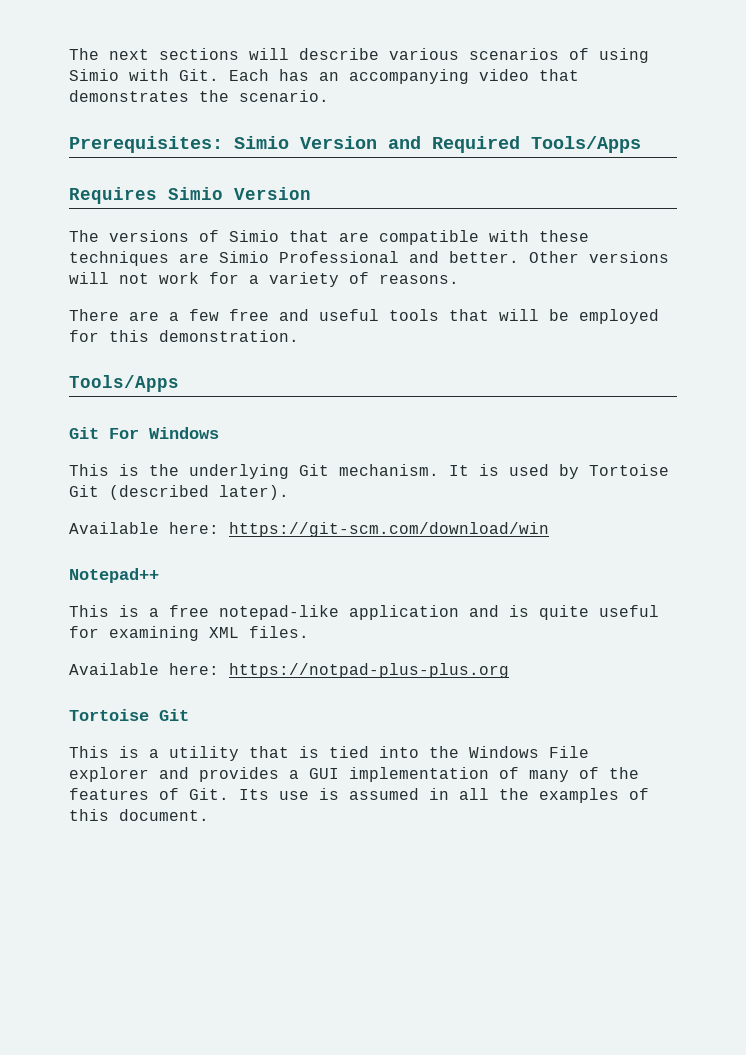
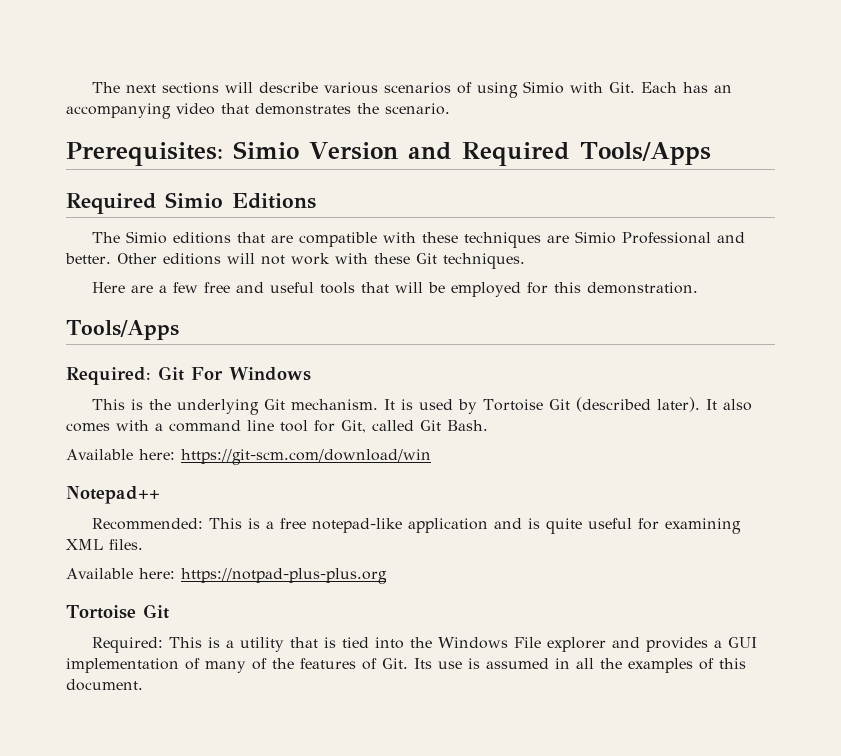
[69,187,311,204] [69,230,279,242] Requires Simio Version // The versions of Simio -> [66,192,316,214] [91,231,231,244] Required Simio Editions // The Simio editions
[589,251,669,263] versions -> [162,253,221,265] editions
[209,272,459,287] [69,309,119,321] for a variety of reasons. // There -> [334,253,525,269] [91,282,125,293] with these Git techniques. // Here
(179, 383) none -> [66,367,151,385] Required:
(289, 492) none -> [705,399,752,411] [66,420,488,433] It also comes with a command line tool for Git, called Git Bash.
(159, 575) none -> [91,518,203,530] Recommended:
(189, 715) none -> [91,637,163,653] Required:

